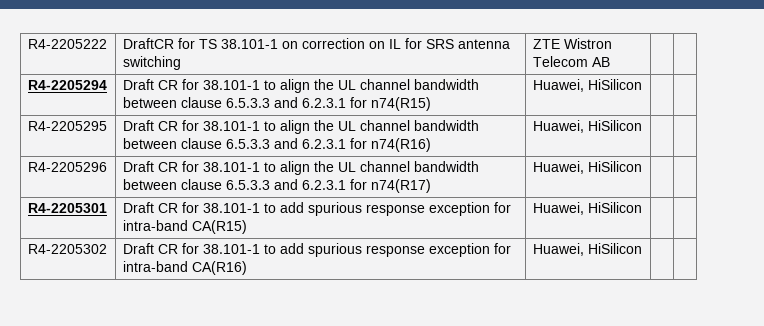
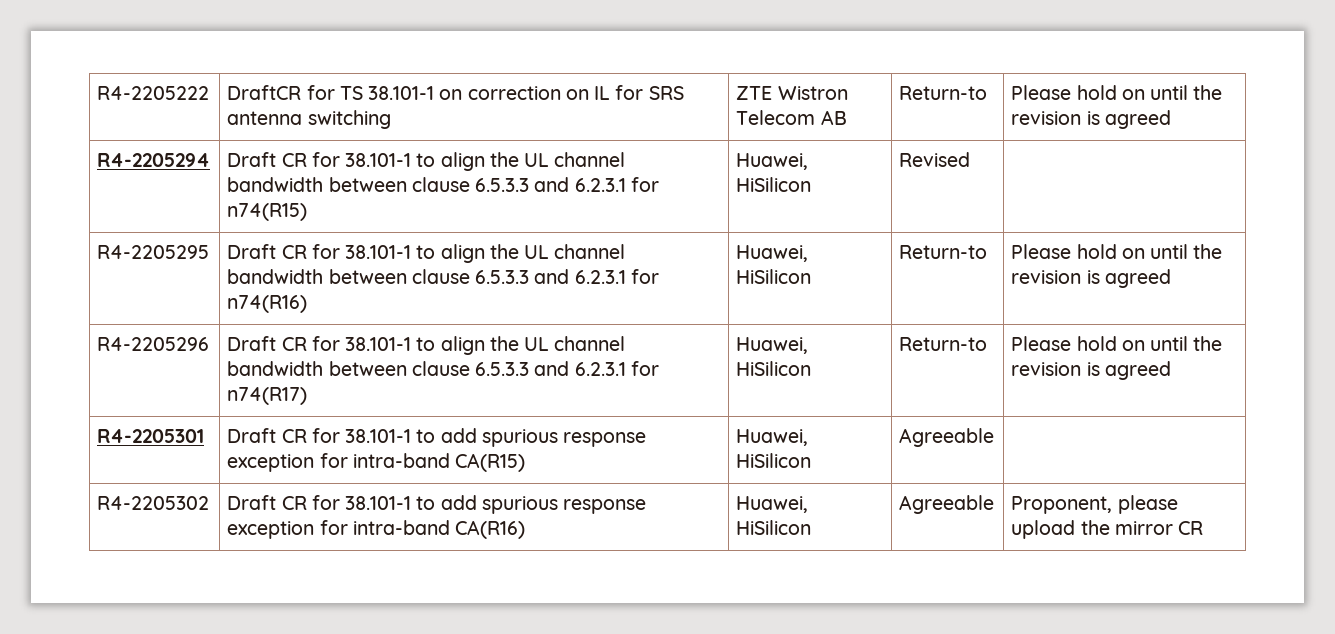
(610, 62) | -> [899,86,988,100] [1011,85,1223,100] [1011,110,1171,129] Return-to | Please hold on until the revision is agreed
(642, 84) none -> [899,152,971,167] Revised
(642, 125) | -> [899,245,988,259] [1011,244,1223,259] [1011,269,1171,288] Return-to | Please hold on until the revision is agreed
(642, 166) | -> [899,337,988,351] [1011,336,1223,351] [1011,361,1171,380] Return-to | Please hold on until the revision is agreed
(642, 207) none -> [899,428,995,447] Agreeable
(642, 248) | -> [899,495,995,514] [1011,495,1178,514] [1011,520,1204,539] Agreeable | Proponent, please upload the mirror CR

